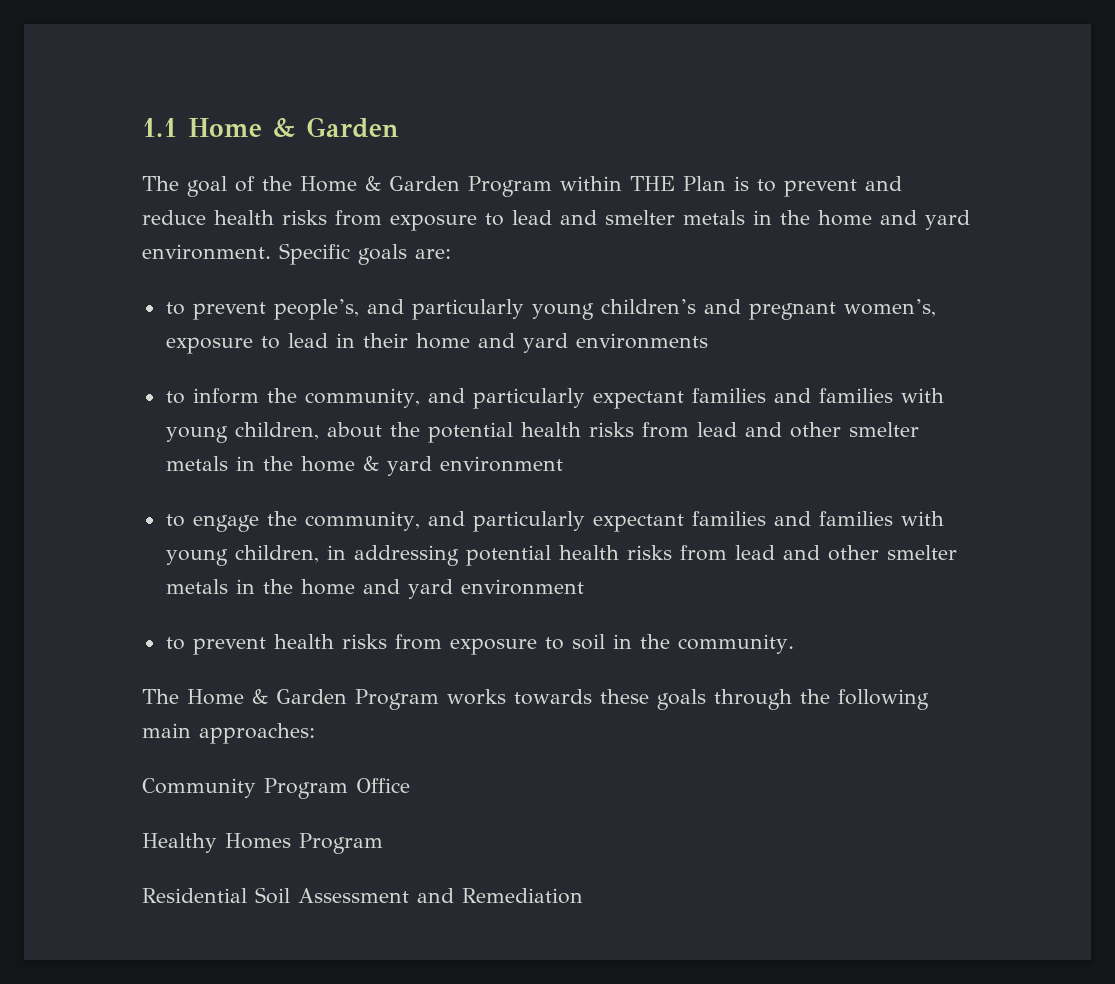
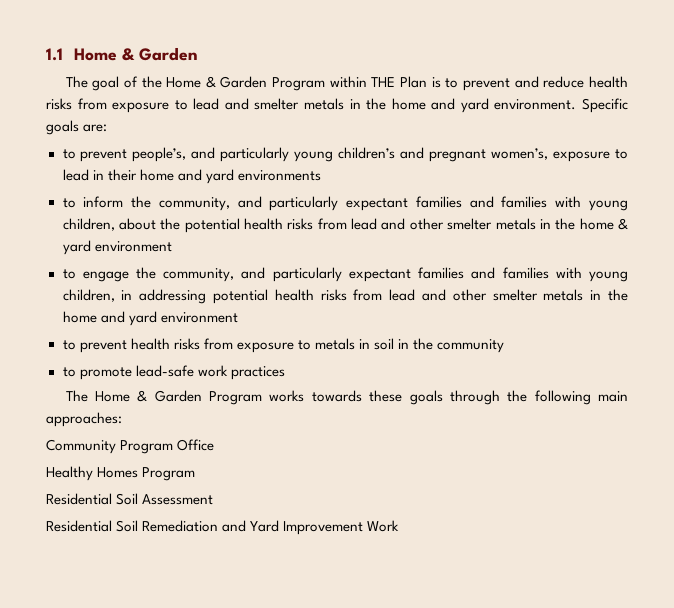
(564, 643) none -> [314,338,370,350] metals in
[677,634,794,654] community. -> [437,339,505,353] [62,365,285,380] community // to promote lead-safe work practices
[417,888,583,904] and Remediation -> [46,520,400,535] // Residential Soil Remediation and Yard Improvement Work

